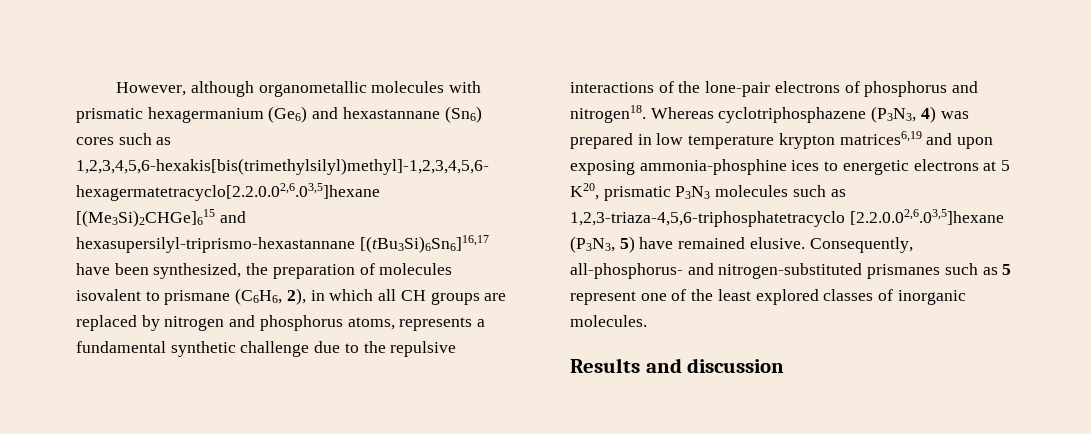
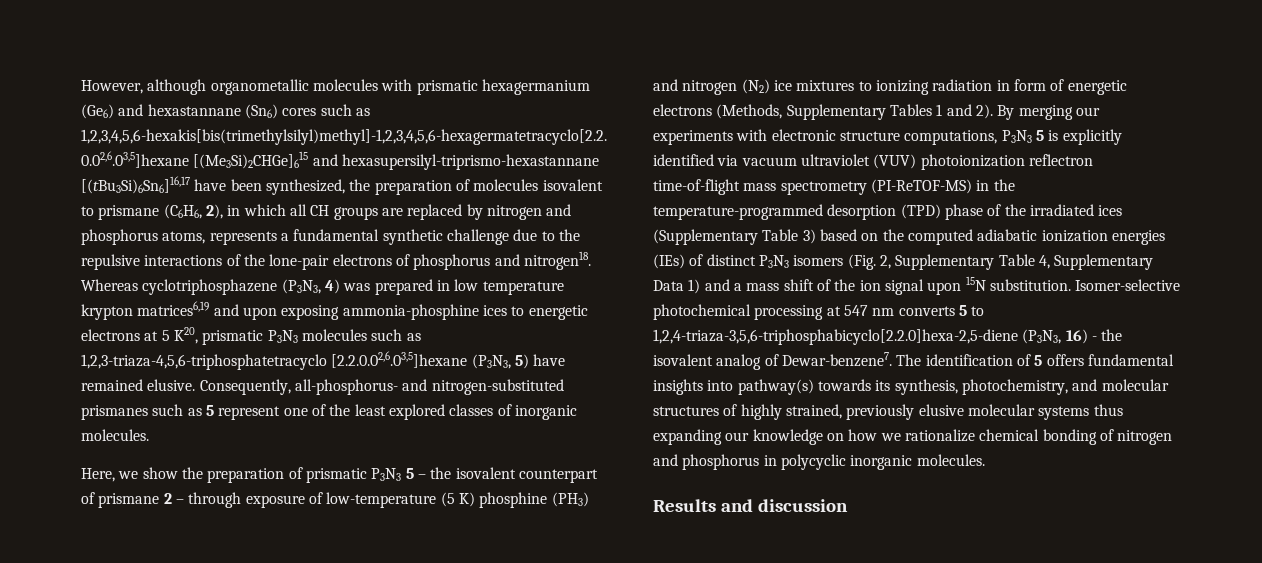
(647, 321) none -> [81,467,598,483] [81,492,589,508] [653,79,1127,95] [653,104,1100,120] [653,129,1122,145] [653,154,1093,170] [653,179,1015,195] [653,204,1123,220] [653,229,1165,245] [653,254,1154,270] [653,276,1181,295] [653,304,985,320] [653,329,1123,345] [653,352,1174,370] [653,379,1169,395] [653,404,1123,420] [653,429,1173,445] [653,454,985,470] // Here, we show the preparation of prismatic P3N3 5 – the isovalent counterpart of prismane 2 – through exposure of low-temperature (5 K) phosphine (PH3) and nitrogen (N2) ice mixtures to ionizing radiation in form of energetic electrons (Methods, Supplementary Tables 1 and 2). By merging our experiments with electronic structure computations, P3N3 5 is explicitly identified via vacuum ultraviolet (VUV) photoionization reflectron time-of-flight mass spectrometry (PI-ReTOF-MS) in the temperature-programmed desorption (TPD) phase of the irradiated ices (Supplementary Table 3) based on the computed adiabatic ionization energies (IEs) of distinct P3N3 isomers (Fig. 2, Supplementary Table 4, Supplementary Data 1) and a mass shift of the ion signal upon 15N substitution. Isomer-selective photochemical processing at 547 nm converts 5 to 1,2,4-triaza-3,5,6-triphosphabicyclo[2.2.0]hexa-2,5-diene (P3N3, 16) - the isovalent analog of Dewar-benzene7. The identification of 5 offers fundamental insights into pathway(s) towards its synthesis, photochemistry, and molecular structures of highly strained, previously elusive molecular systems thus expanding our knowledge on how we rationalize chemical bonding of nitrogen and phosphorus in polycyclic inorganic molecules.

